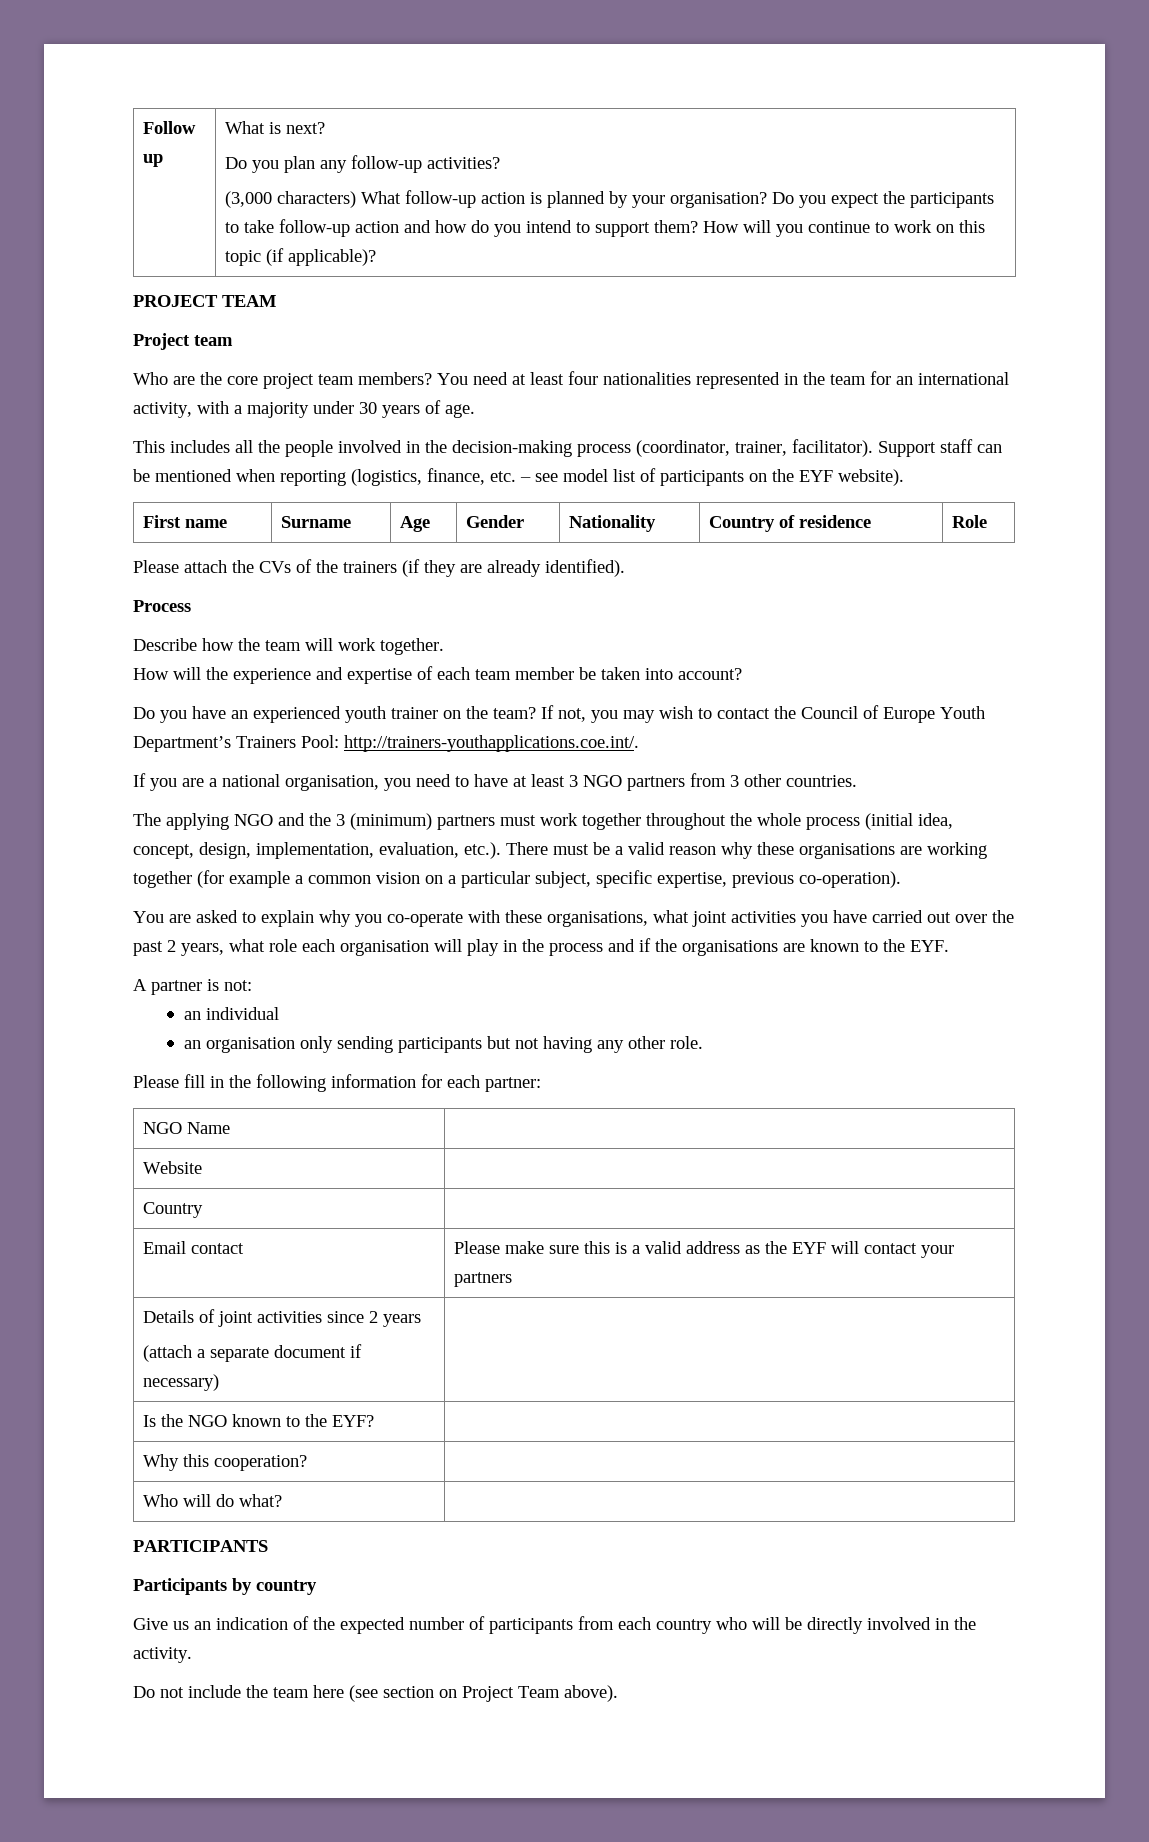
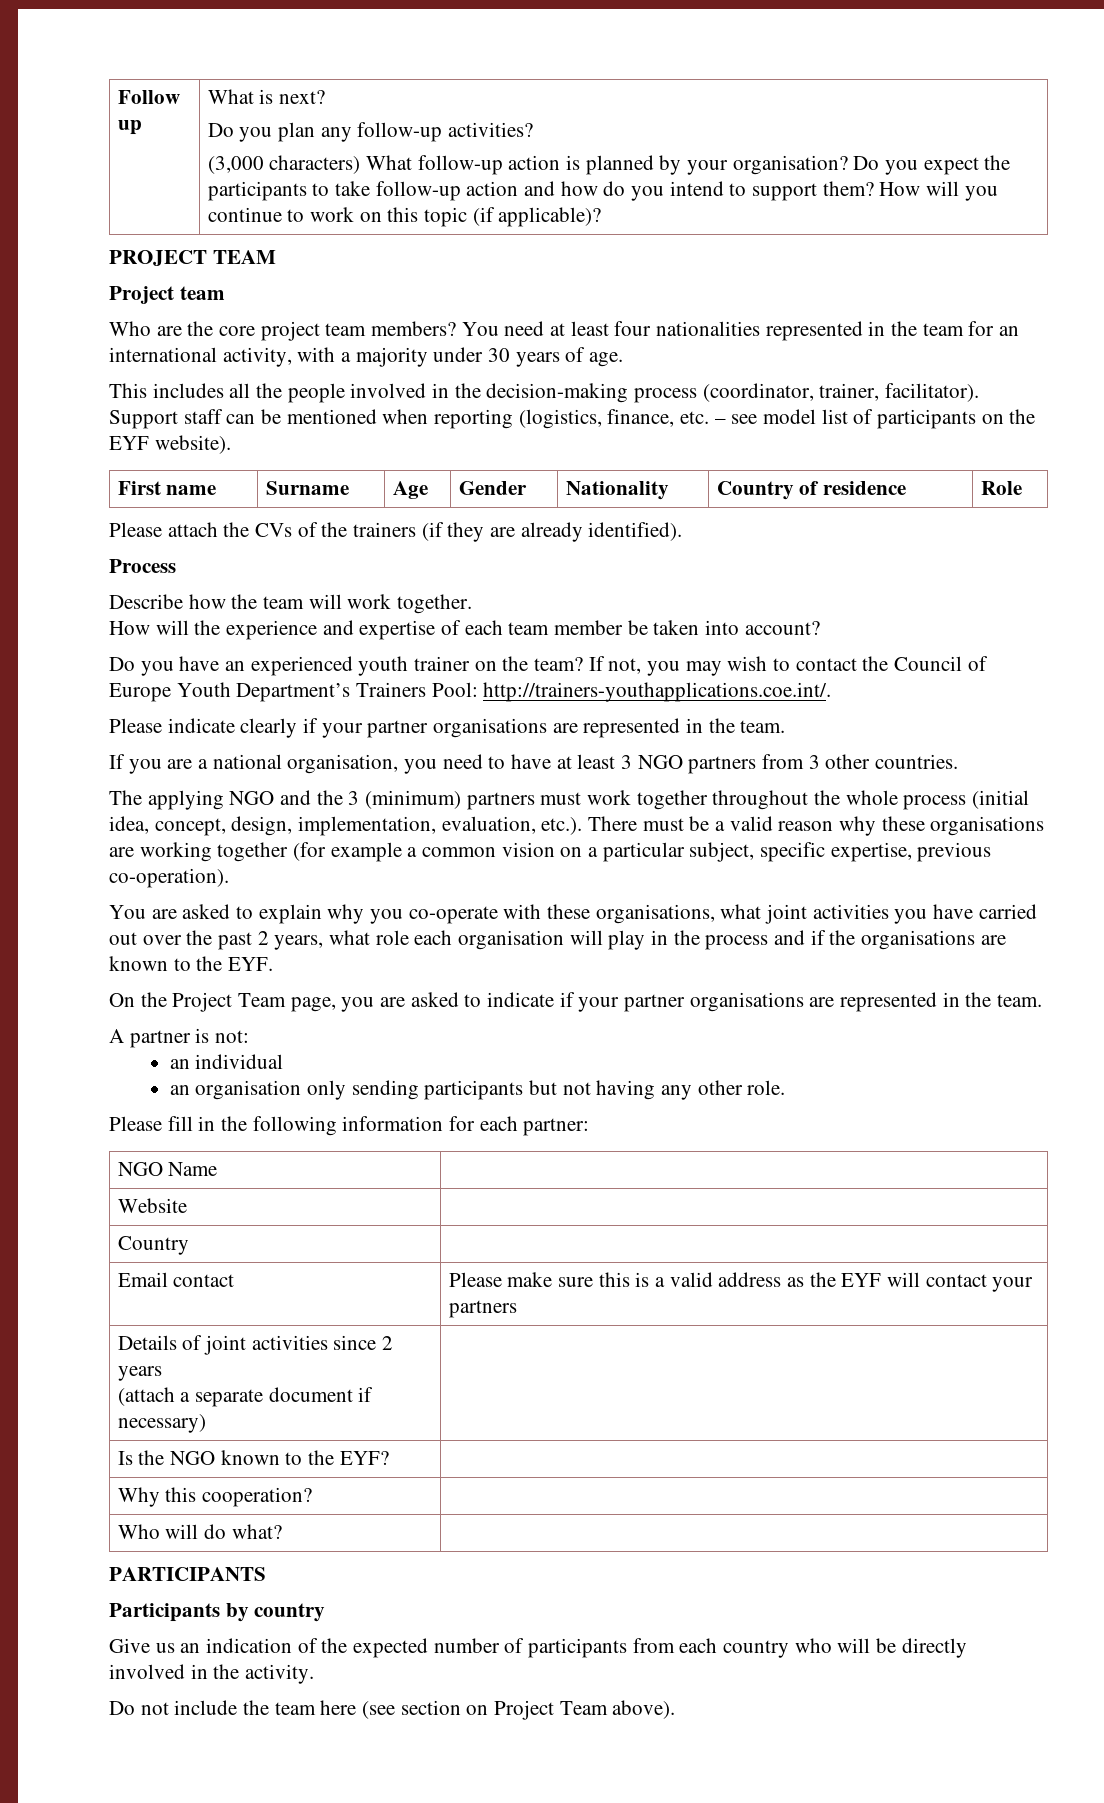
(639, 743) none -> [109,718,786,738] // Please indicate clearly if your partner organisations are represented in the team.
(949, 946) none -> [109,992,1043,1012] // On the Project Team page, you are asked to indicate if your partner organisations are represented in the team.

